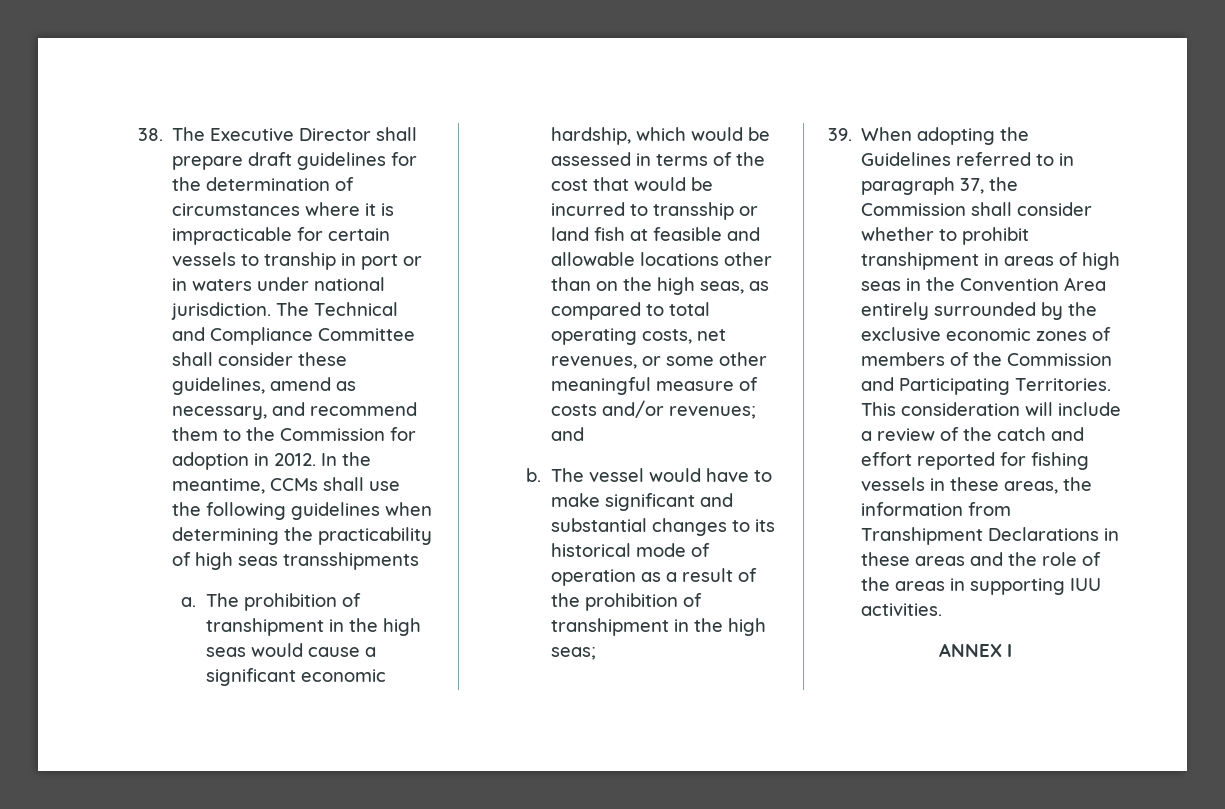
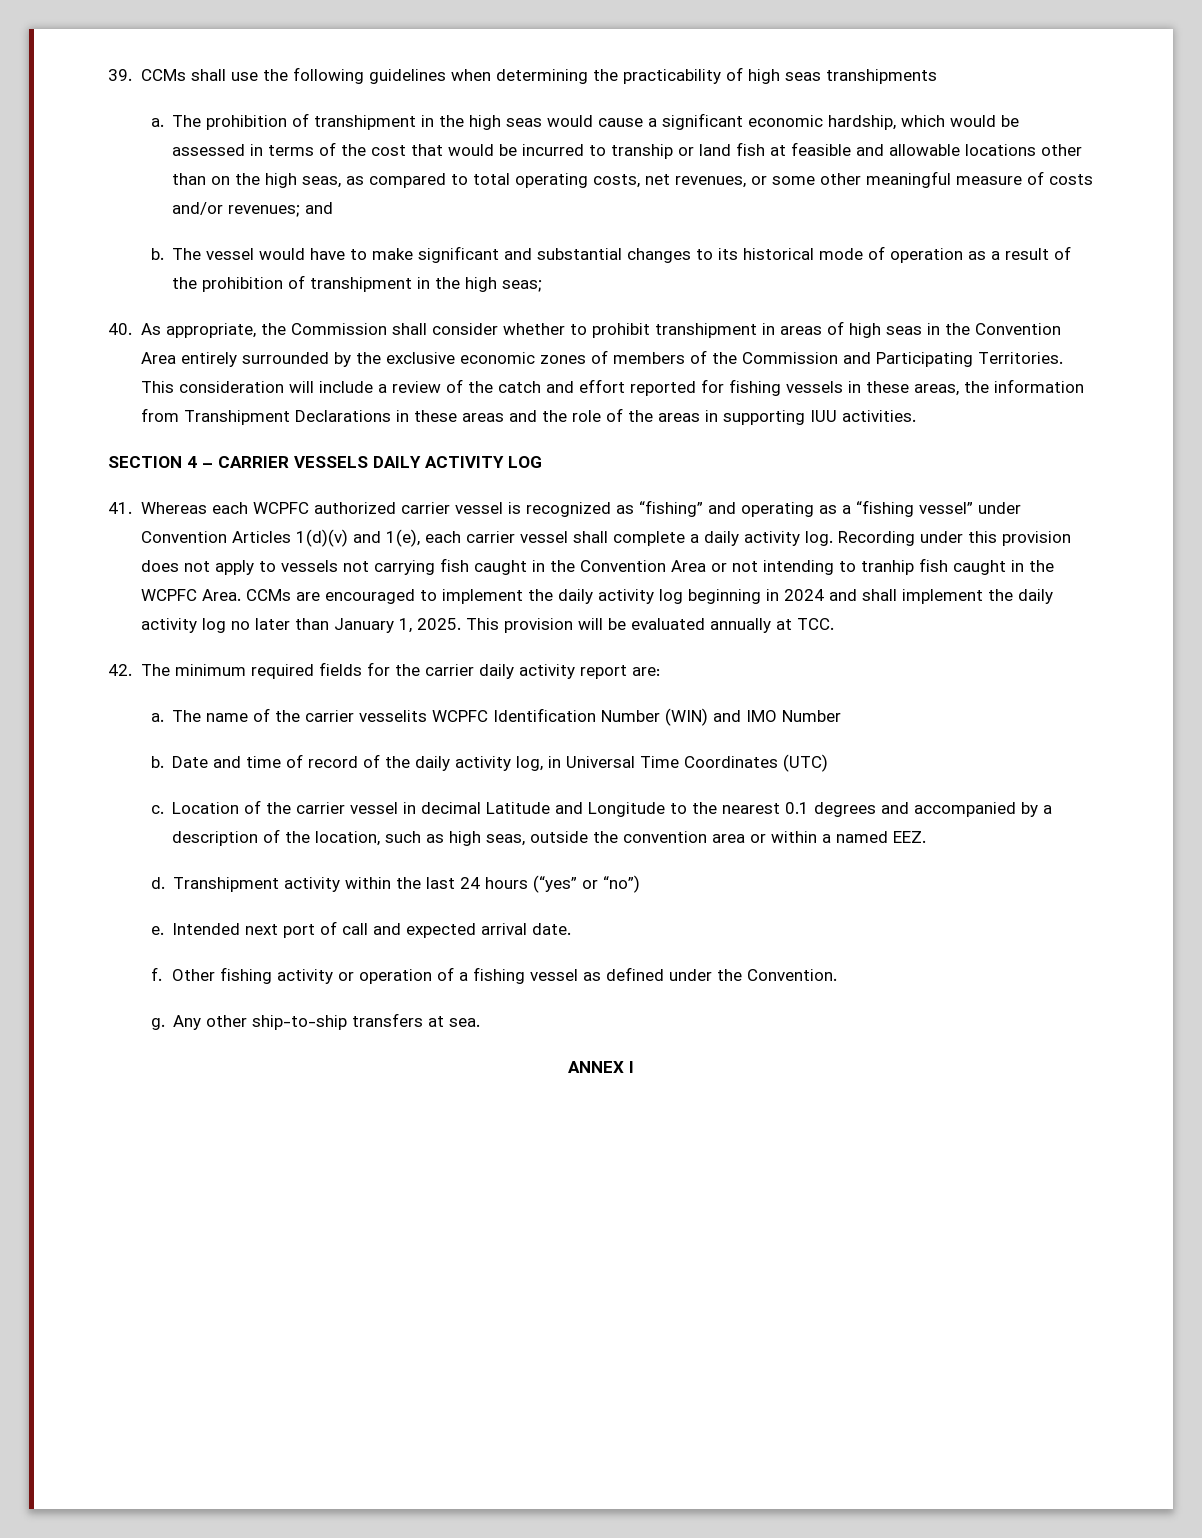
[138,127,418,141] [172,152,418,170] [172,177,355,191] [172,202,395,216] [172,227,391,245] [172,252,423,270] [172,277,386,291] [171,302,399,320] [172,327,416,345] [172,352,348,366] [172,377,357,395] [172,402,418,420] [172,427,417,441] [172,452,372,470] [172,478,266,494] 38. The Executive Director shall prepare draft guidelines for the determination of circumstances where it is impracticable for certain vessels to tranship in port or in waters under national jurisdiction. The Technical and Compliance Committee shall consider these guidelines, amend as necessary, and recommend them to the Commission for adoption in 2012. In the meantime, -> [108,69,132,81] 39.
[283,552,420,570] transshipments -> [825,69,937,84] transhipments
[652,202,734,220] transship -> [611,144,674,159] tranship
[828,127,1030,145] [861,152,1075,166] [861,177,985,195] 39. When adopting the Guidelines referred to in paragraph 37, -> [108,323,256,338] 40. As appropriate,
(943, 609) none -> [108,456,542,468] [108,500,1021,517] [140,529,1071,547] [140,558,1054,575] [140,589,1053,604] [140,618,834,633] [108,662,660,679] [150,708,842,726] [150,754,829,772] [150,800,1053,817] [172,829,927,846] [150,875,641,893] [150,921,572,938] [150,967,838,984] [150,1013,481,1030] // SECTION 4 – CARRIER VESSELS DAILY ACTIVITY LOG // 41. Whereas each WCPFC authorized carrier vessel is recognized as “fishing” and operating as a “fishing vessel” under Convention Articles 1(d)(v) and 1(e), each carrier vessel shall complete a daily activity log. Recording under this provision does not apply to vessels not carrying fish caught in the Convention Area or not intending to tranhip fish caught in the WCPFC Area. CCMs are encouraged to implement the daily activity log beginning in 2024 and shall implement the daily activity log no later than January 1, 2025. This provision will be evaluated annually at TCC. // 42. The minimum required fields for the carrier daily activity report are: // a. The name of the carrier vesselits WCPFC Identification Number (WIN) and IMO Number // b. Date and time of record of the daily activity log, in Universal Time Coordinates (UTC) // c. Location of the carrier vessel in decimal Latitude and Longitude to the nearest 0.1 degrees and accompanied by a description of the location, such as high seas, outside the convention area or within a named EEZ. // d. Transhipment activity within the last 24 hours (“yes” or “no”) // e. Intended next port of call and expected arrival date. // f. Other fishing activity or operation of a fishing vessel as defined under the Convention. // g. Any other ship-to-ship transfers at sea.

